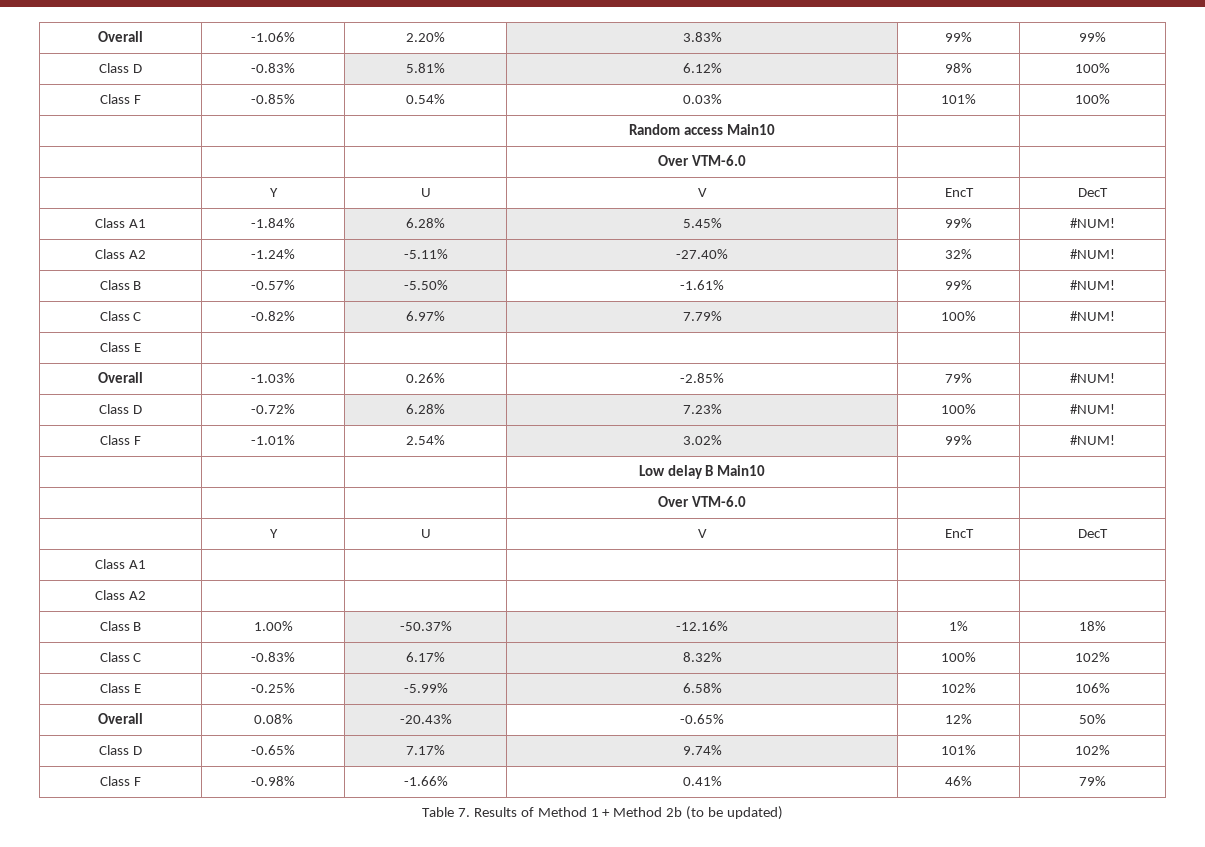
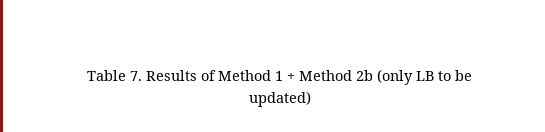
[98,31,143,42] [251,32,295,42] [406,32,445,42] [682,32,722,42] [945,32,972,42] [1078,32,1106,42] [99,63,142,73] [251,63,295,73] [406,63,445,73] [682,63,722,73] [945,63,972,73] [1074,63,1110,73] [100,94,141,104] [251,94,295,104] [406,94,445,104] [682,94,722,104] [941,94,976,104] [1074,94,1110,104] [629,124,775,135] [658,155,746,166] [269,188,278,197] [420,188,431,197] [697,188,707,197] [944,188,974,197] [1077,188,1108,197] [95,218,146,228] [251,218,295,228] [406,218,445,228] [682,218,722,228] [945,218,972,228] [1070,218,1115,228] [95,249,146,259] [251,249,295,259] [403,249,448,259] [676,249,728,259] [945,249,972,259] [1070,249,1115,259] [99,280,142,290] [251,280,295,290] [403,280,448,290] [680,280,724,290] [945,280,972,290] [1070,280,1115,290] [99,311,142,321] [251,311,295,321] [406,311,445,321] [682,311,722,321] [941,311,976,321] [1070,311,1115,321] [100,342,141,352] [98,372,143,383] [251,373,295,383] [406,373,445,383] [680,373,724,383] [945,373,972,383] [1070,373,1115,383] [99,404,142,414] [251,404,295,414] [406,404,445,414] [682,404,722,414] [941,404,976,414] [1070,404,1115,414] [100,435,141,445] [251,435,295,445] [406,435,445,445] [682,435,722,445] [945,435,972,445] [1070,435,1115,445] [638,465,766,479] [658,496,746,507] [269,529,278,538] [420,529,431,538] [697,529,707,538] [944,529,974,538] [1077,529,1108,538] [95,559,146,569] [95,590,146,600] [99,621,142,631] [253,621,293,631] [399,621,452,631] [676,621,728,631] [949,621,968,631] [1078,621,1106,631] [99,652,142,662] [251,652,295,662] [406,652,445,662] [682,652,722,662] [941,652,976,662] [1074,652,1110,662] [100,683,141,693] [251,683,295,693] [403,683,448,693] [682,683,722,693] [941,683,976,693] [1074,683,1110,693] [98,713,143,724] [253,714,293,724] [399,714,452,724] [680,714,724,724] [945,714,972,724] [1078,714,1106,724] [99,745,142,755] [251,745,295,755] [406,745,445,755] [682,745,722,755] [941,745,976,755] [1074,745,1110,755] [100,776,141,786] [251,776,295,786] [403,776,448,786] [682,776,722,786] [945,776,972,786] [1078,776,1106,786] Overall | -1.06% | 2.20% | 3.83% | 99% | 99% // Class D | -0.83% | 5.81% | 6.12% | 98% | 100% // Class F | -0.85% | 0.54% | 0.03% | 101% | 100% // | | | Random access Main10 | | // | | | Over VTM-6.0 | | // | Y | U | V | EncT | DecT // Class A1 | -1.84% | 6.28% | 5.45% | 99% | #NUM! // Class A2 | -1.24% | -5.11% | -27.40% | 32% | #NUM! // Class B | -0.57% | -5.50% | -1.61% | 99% | #NUM! // Class C | -0.82% | 6.97% | 7.79% | 100% | #NUM! // Class E | | | | | // Overall | -1.03% | 0.26% | -2.85% | 79% | #NUM! // Class D | -0.72% | 6.28% | 7.23% | 100% | #NUM! // Class F | -1.01% | 2.54% | 3.02% | 99% | #NUM! // | | | Low delay B Main10 | | // | | | Over VTM-6.0 | | // | Y | U | V | EncT | DecT // Class A1 | | | | | // Class A2 | | | | | // Class B | 1.00% | -50.37% | -12.16% | 1% | 18% // Class C | -0.83% | 6.17% | 8.32% | 100% | 102% // Class E | -0.25% | -5.99% | 6.58% | 102% | 106% // Overall | 0.08% | -20.43% | -0.65% | 12% | 50% // Class D | -0.65% | 7.17% | 9.74% | 101% | 102% // Class F | -0.98% | -1.66% | 0.41% | 46% | 79% // -> (87, 75) none
[686,806,705,820] (to -> [377,69,451,85] (only LB to

